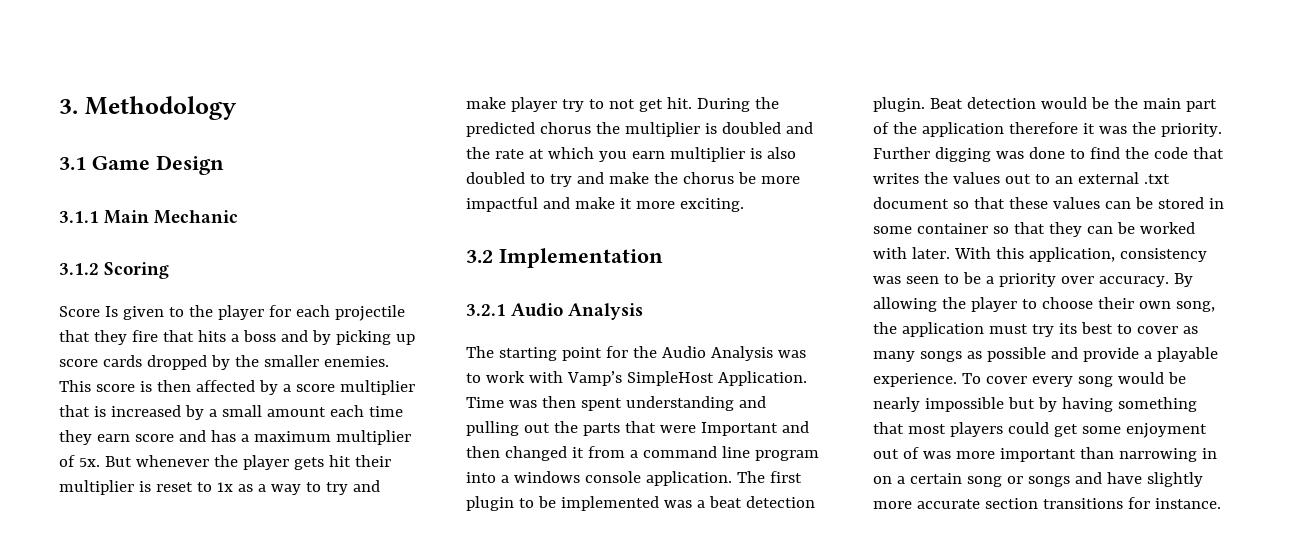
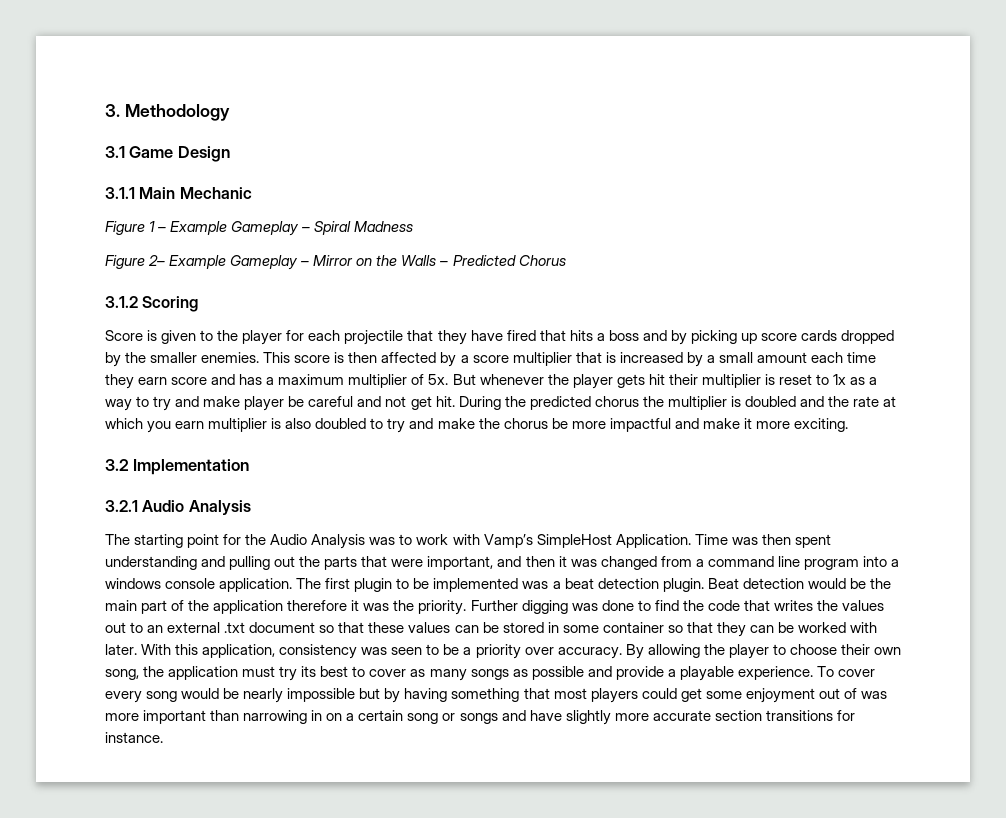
(239, 217) none -> [105,221,414,236] [105,255,566,270] // Figure 1 – Example Gameplay – Spiral Madness // Figure 2– Example Gameplay – Mirror on the Walls – Predicted Chorus
[104,306,118,317] Is -> [147,330,158,341] is
[131,330,158,342] fire -> [470,330,536,341] have fired
[561,99,604,112] try to -> [288,396,382,407] be careful and
[700,422,778,436] Important -> [427,556,494,570] important,
[504,446,584,461] changed it -> [558,556,657,570] it was changed

